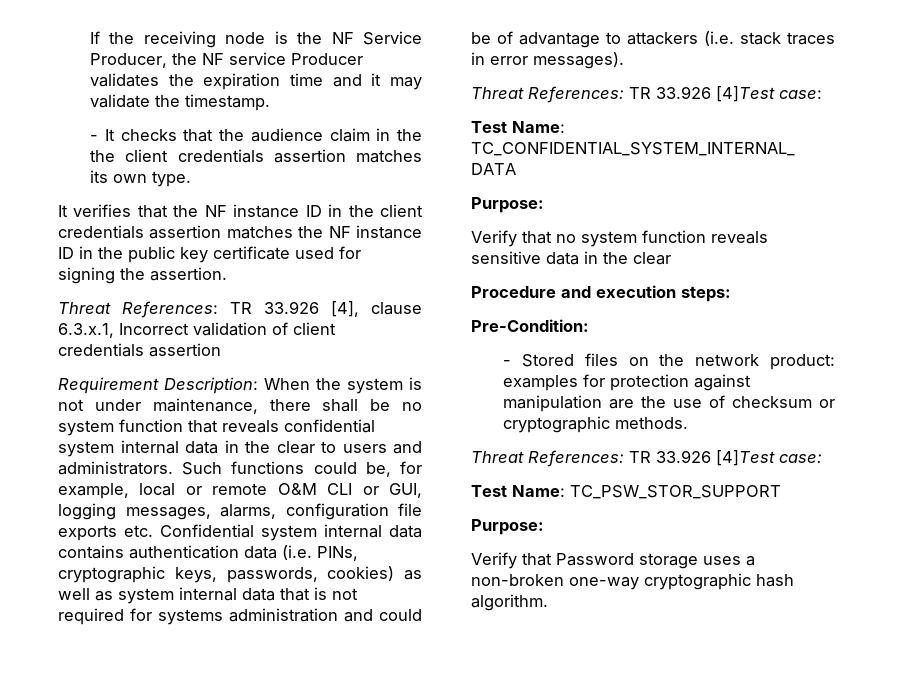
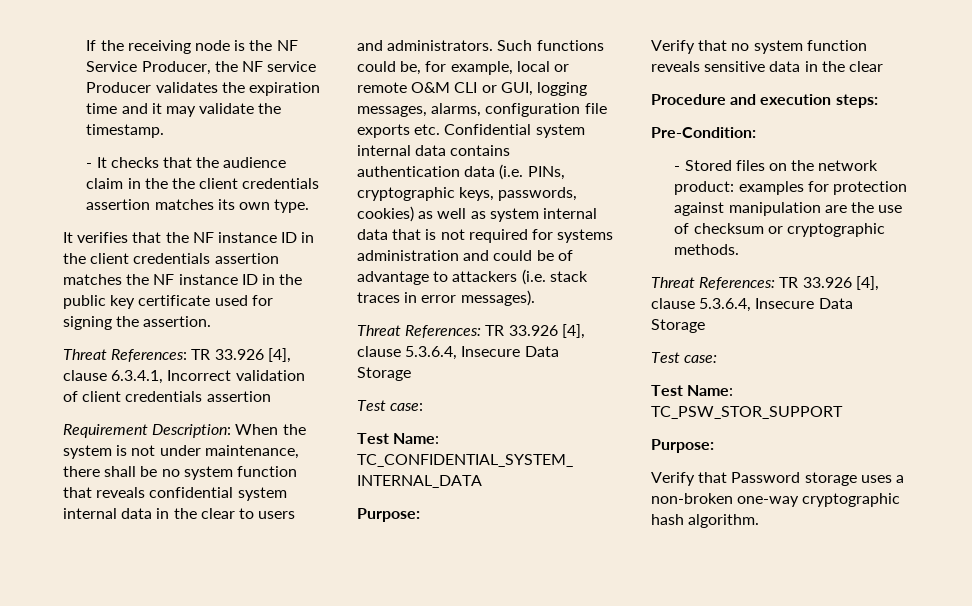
[58,323,114,338] 6.3.x.1, -> [111,370,164,384] 6.3.4.1,
[716,86,775,102] [4]Test -> [561,324,585,339] [357,346,559,360] [357,367,411,381] [357,400,386,411] [4], clause 5.3.6.4, Insecure Data Storage // Test
[716,450,775,466] [4]Test -> [855,276,879,291] [651,298,853,312] [651,319,705,333] [651,352,680,363] [4], clause 5.3.6.4, Insecure Data Storage // Test

